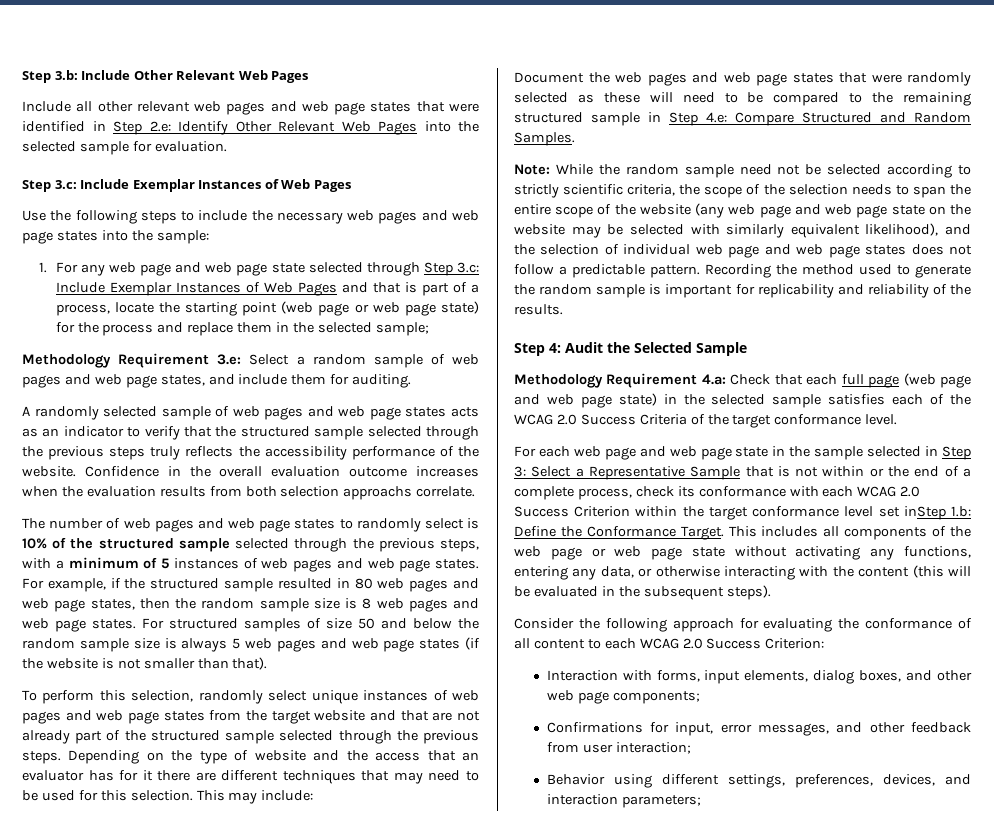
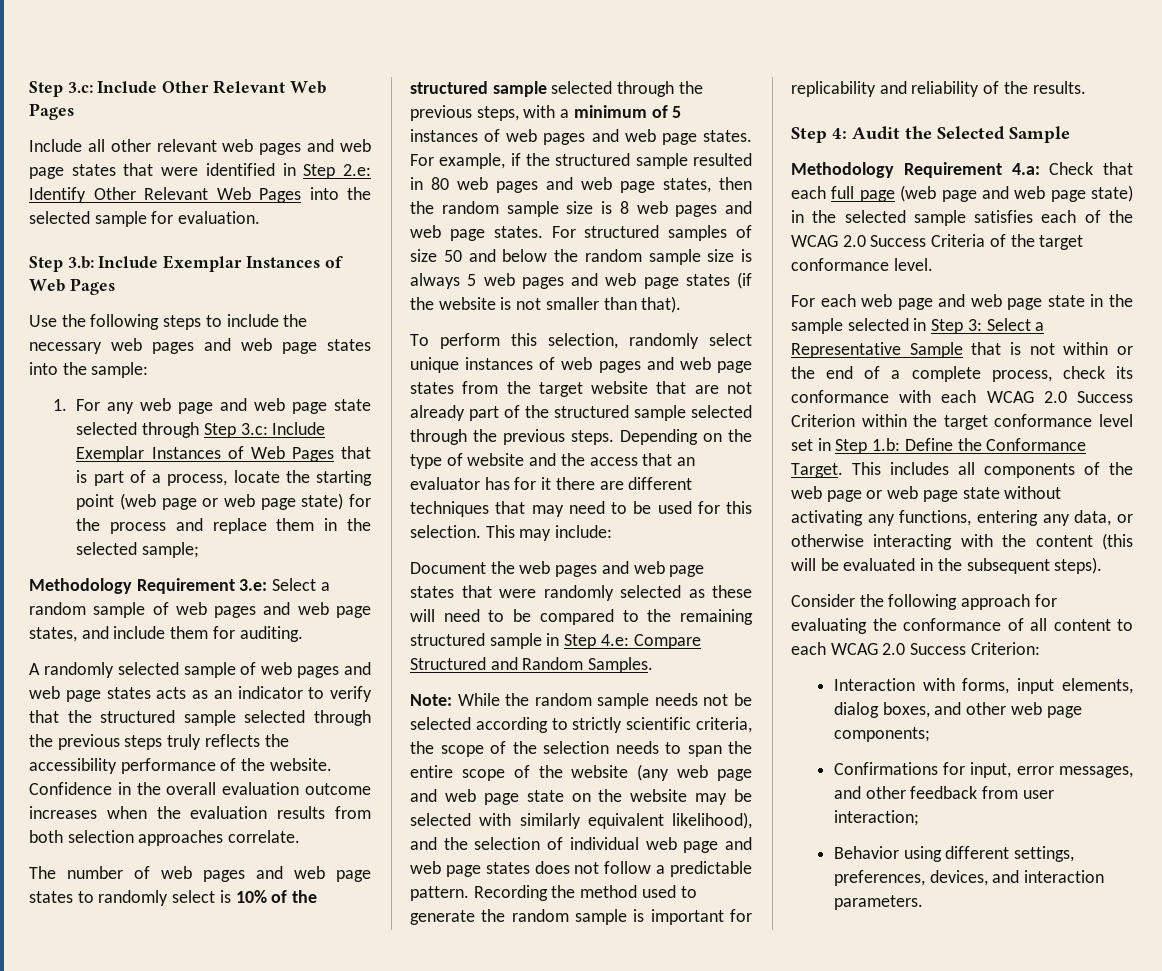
[22,70,78,83] Step 3.b: -> [29,81,93,97] Step 3.c:
[54,180,77,189] 3.c: -> [67,256,94,269] 3.b:
[341,282,368,293] and -> (334, 454) none
[343,486,413,500] approachs -> [138,830,224,846] approaches
[370,710,396,721] and -> (649, 387) none
[739,164,772,175] need -> [654,693,698,706] needs
[903,506,946,520] inStep -> [817,438,868,454] in Step
[621,795,701,808] parameters; -> [833,895,923,910] parameters.

